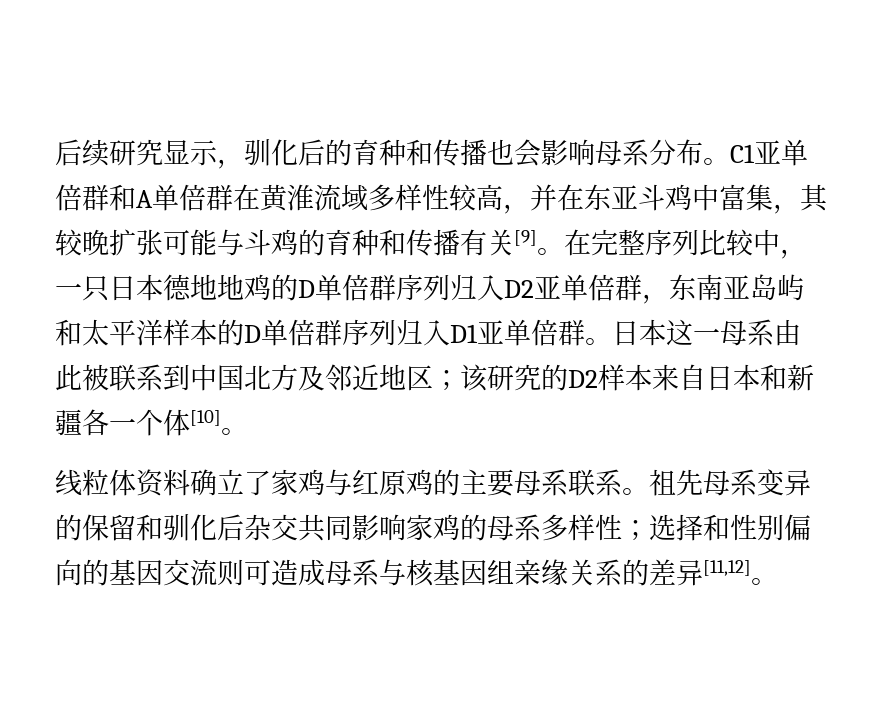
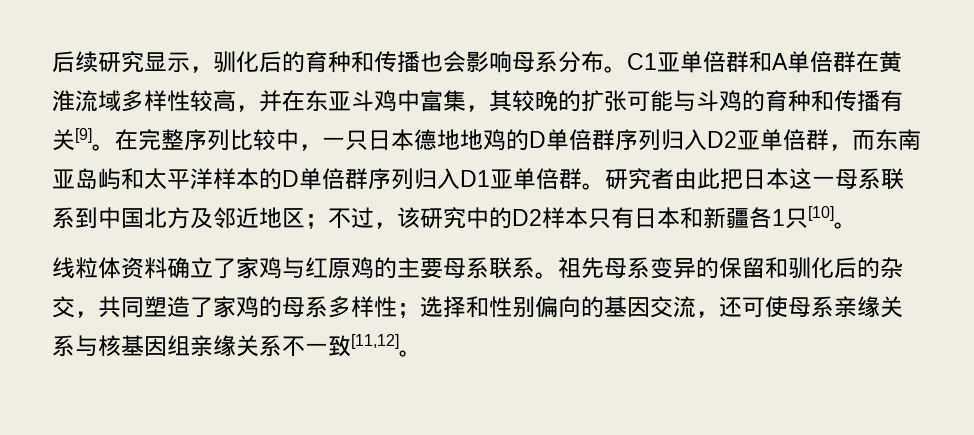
(109, 242) none -> [558,90,581,112] 的
(669, 299) none -> [852,130,875,151] 而
(612, 341) none -> [605,168,743,190] 研究者由此把
[774,319,801,346] [55,364,109,391] 由此被 -> (881, 179) none
[460,364,541,392] 该研究 -> [328,207,489,229] 不过，该研究中
[652,364,706,391] 来自 -> [588,207,634,229] 只有
[109,409,190,436] 一个体 -> [772,208,808,229] 1只
[244,514,406,542] 杂交共同影响 -> [857,257,903,279] [52,296,213,318] 的杂交，共同塑造了
[217,559,352,586] 则可造成母 -> [696,296,903,318] ，还可使母系亲缘关
[622,559,703,586] 的差异 -> [282,335,351,357] 不一致

